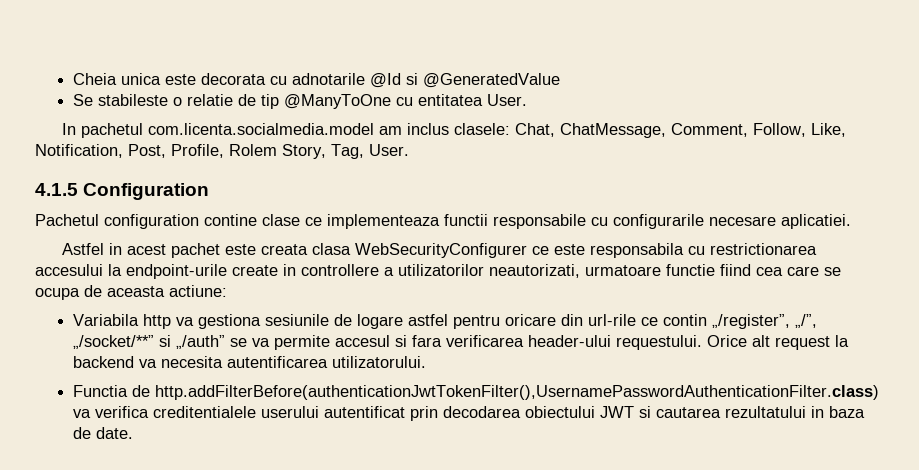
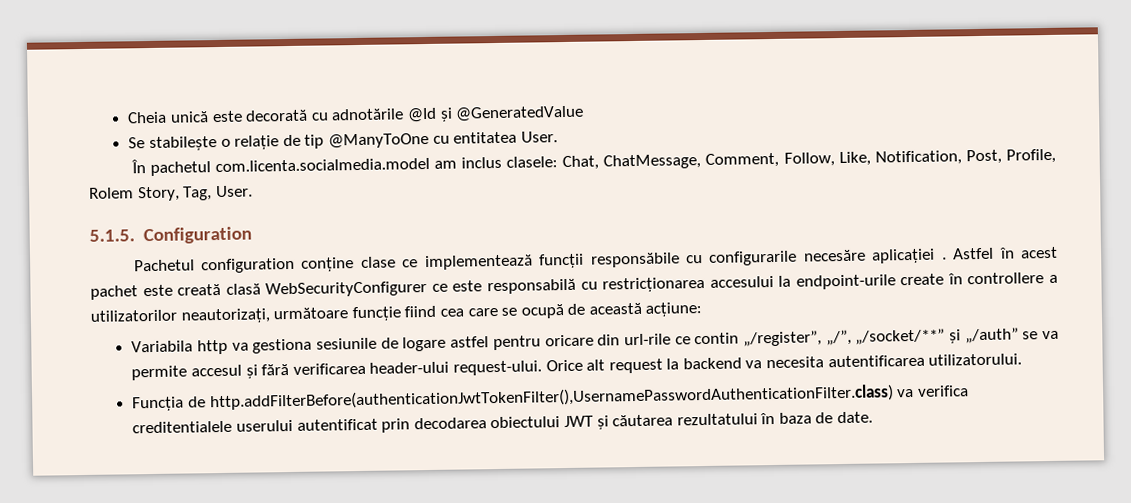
[121,73,419,88] unica este decorata cu adnotarile @Id si -> [169,107,453,123] unică este decorată cu adnotările @Id și
[98,94,234,106] stabileste o relatie -> [148,135,280,152] stabilește o relație
[62,123,77,135] In -> [130,159,146,174] În
[35,183,78,196] 4.1.5 -> [89,229,135,242] 5.1.5.
[204,214,257,226] contine -> [301,257,355,272] conține
[327,214,851,229] [62,243,123,255] implementeaza functii responsabile cu configurarile necesare aplicatiei. // Astfel in -> [424,247,1015,271] implementează funcții responsăbile cu configurarile necesăre aplicației . Astfel în
[261,243,352,255] creata clasa -> [177,283,261,296] creată clasă
[590,243,818,258] responsabila cu restrictionarea -> [486,276,706,295] responsabilă cu restricționarea
[283,264,296,276] in -> [947,273,963,285] în
[489,264,715,278] neautorizati, urmatoare functie -> [180,306,401,324] neautorizați, următoare funcție
[35,285,227,300] ocupa de aceasta actiune: -> [520,302,703,319] ocupă de această acțiune:
[159,335,172,347] si -> [948,329,961,344] și
[395,335,443,347] si fara -> [245,364,290,379] și fără
[616,335,703,350] requestului. -> [452,360,542,376] request-ului.
[73,385,129,397] Functia -> [132,396,185,412] Funcția
[639,406,825,418] si cautarea rezultatului in -> [596,412,776,430] și căutarea rezultatului în

